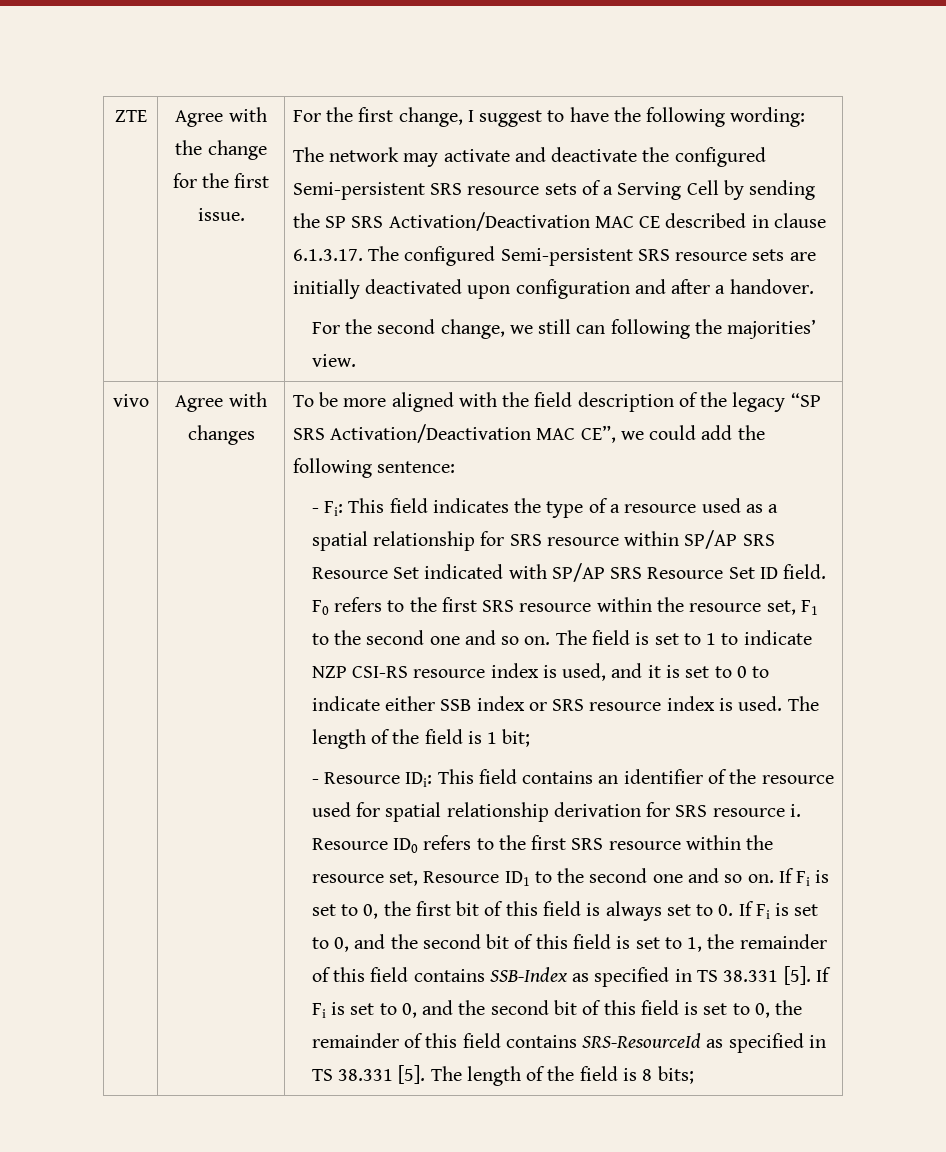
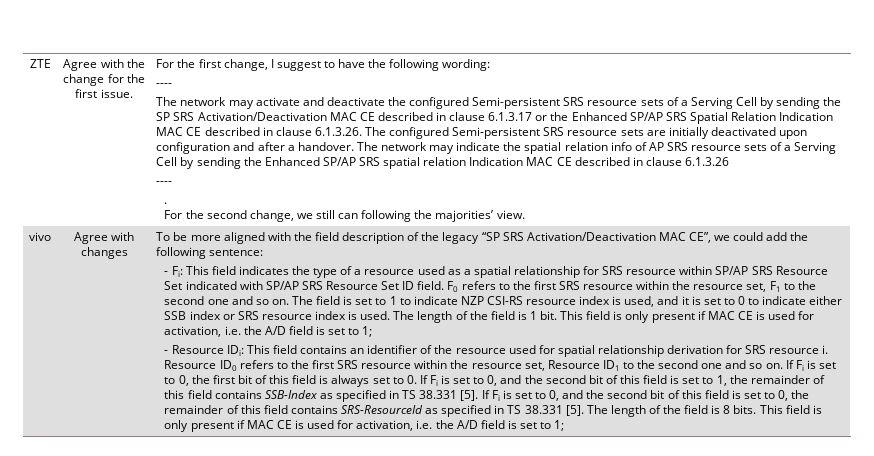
(806, 117) none -> [156,83,173,87] // ----
[292,249,363,261] 6.1.3.17. -> [488,112,834,124] [156,127,362,136] 6.1.3.17 or the Enhanced SP/AP SRS Spatial Relation Indication MAC CE described in clause 6.1.3.26.
(814, 286) none -> [356,142,837,154] [156,157,729,169] [156,181,173,185] [164,202,168,204] The network may indicate the spatial relation info of AP SRS resource sets of a Serving Cell by sending the Enhanced SP/AP SRS spatial relation Indication MAC CE described in clause 6.1.3.26 // ---- // .
[502,729,531,747] bit; -> [540,311,815,323] [164,326,373,337] bit. This field is only present if MAC CE is used for activation, i.e. the A/D field is set to 1;
[657,1066,694,1084] bits; -> [733,405,822,414] [164,420,565,432] bits. This field is only present if MAC CE is used for activation, i.e. the A/D field is set to 1;

